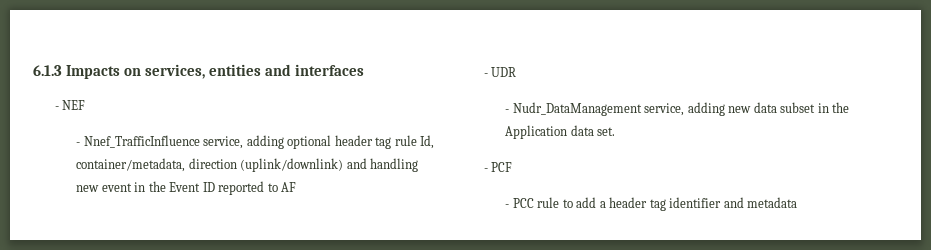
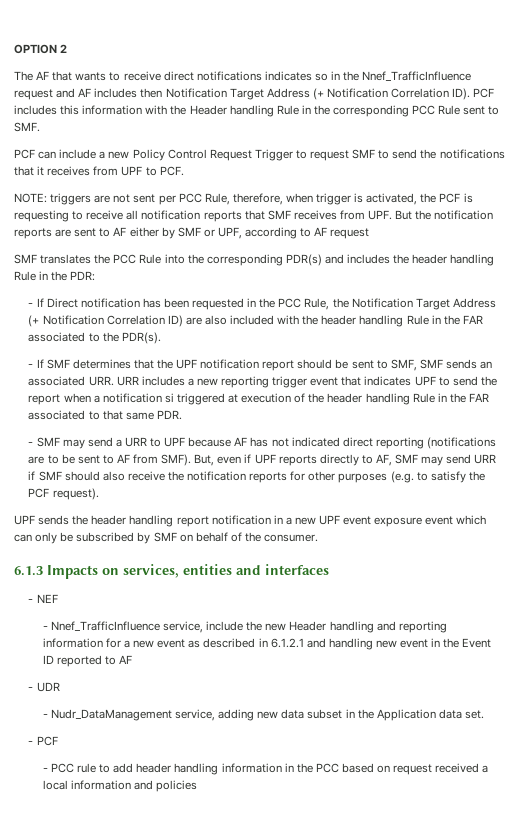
(33, 70) none -> [14,44,68,54] [14,71,472,81] [14,88,495,100] [14,105,500,117] [14,122,40,132] [14,149,505,161] [14,166,184,176] [14,193,473,205] [14,210,494,222] [14,227,370,239] [14,254,495,266] [14,271,96,281] [28,298,496,310] [28,315,483,327] [28,332,161,344] [28,359,493,371] [28,376,497,388] [28,393,489,405] [28,410,182,420] [28,437,496,449] [28,454,497,466] [28,471,485,483] [28,488,99,500] [14,515,487,527] [14,532,319,544] OPTION 2 // The AF that wants to receive direct notifications indicates so in the Nnef_TrafficInfluence request and AF includes then Notification Target Address (+ Notification Correlation ID). PCF includes this information with the Header handling Rule in the corresponding PCC Rule sent to SMF. // PCF can include a new Policy Control Request Trigger to request SMF to send the notifications that it receives from UPF to PCF. // NOTE: triggers are not sent per PCC Rule, therefore, when trigger is activated, the PCF is requesting to receive all notification reports that SMF receives from UPF. But the notification reports are sent to AF either by SMF or UPF, according to AF request // SMF translates the PCC Rule into the corresponding PDR(s) and includes the header handling Rule in the PDR: // - If Direct notification has been requested in the PCC Rule, the Notification Target Address (+ Notification Correlation ID) are also included with the header handling Rule in the FAR associated to the PDR(s). // - If SMF determines that the UPF notification report should be sent to SMF, SMF sends an associated URR. URR includes a new reporting trigger event that indicates UPF to send the report when a notification si triggered at execution of the header handling Rule in the FAR associated to that same PDR. // - SMF may send a URR to UPF because AF has not indicated direct reporting (notifications are to be sent to AF from SMF). But, even if UPF reports directly to AF, SMF may send URR if SMF should also receive the notification reports for other purposes (e.g. to satisfy the PCF request). // UPF sends the header handling report notification in a new UPF event exposure event which can only be subscribed by SMF on behalf of the consumer. //
[246,135,435,149] [76,158,344,172] adding optional header tag rule Id, container/metadata, direction (uplink/downlink) -> [206,621,447,633] [42,638,304,648] include the new Header handling and reporting information for a new event as described in 6.1.2.1
[599,197,798,211] a header tag identifier and metadata -> [136,763,489,775] [42,780,198,792] header handling information in the PCC based on request received a local information and policies

